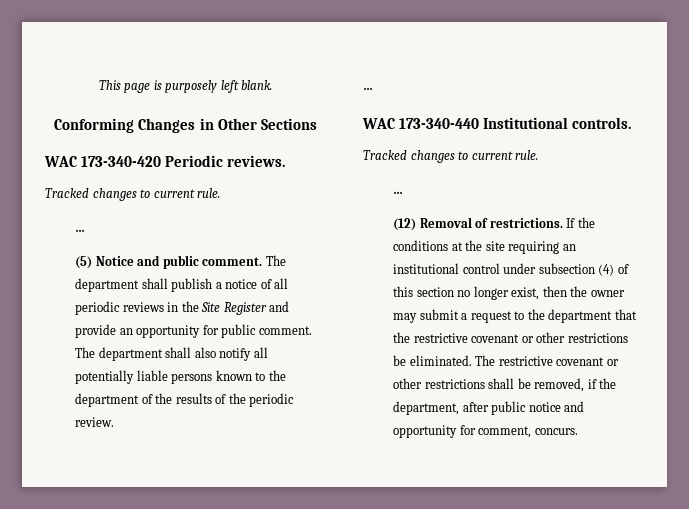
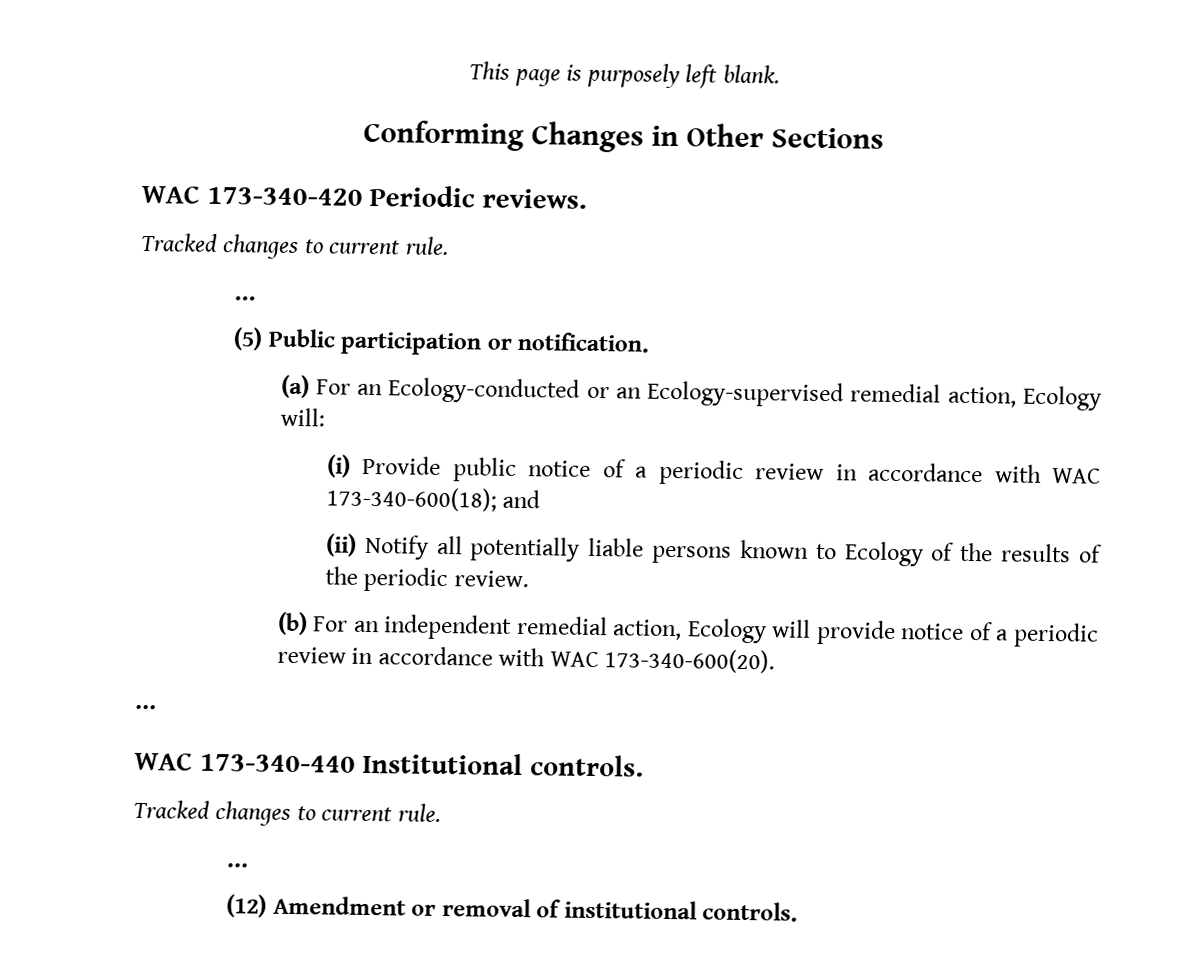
[95,255,286,269] [75,278,289,292] [75,301,290,315] [75,324,312,338] [75,347,252,361] Notice and public comment. The department shall publish a notice of all periodic reviews in the Site Register and provide an opportunity for public comment. The department shall also notify -> [267,328,650,356] [280,374,1102,411] [279,407,325,427] [326,454,1102,485] [325,486,541,512] [325,533,429,560] Public participation or notification. // (a) For an Ecology-conducted or an Ecology-supervised remedial action, Ecology will: // (i) Provide public notice of a periodic review in accordance with WAC 173-340-600(18); and // (ii) Notify
[268,370,286,381] [75,393,140,407] the department -> [843,541,924,567] Ecology
(115, 422) none -> [276,611,1100,648] [276,646,776,674] // (b) For an independent remedial action, Ecology will provide notice of a periodic review in accordance with WAC 173-340-600(20).
[419,217,595,228] [393,240,576,254] [393,263,629,276] [393,286,625,300] [393,309,637,323] [393,332,628,343] [393,355,619,366] [393,378,617,392] [393,401,585,415] [393,425,578,438] Removal of restrictions. If the conditions at the site requiring an institutional control under subsection (4) of this section no longer exist, then the owner may submit a request to the department that the restrictive covenant or other restrictions be eliminated. The restrictive covenant or other restrictions shall be removed, if the department, after public notice and opportunity for comment, concurs. -> [272,895,799,922] Amendment or removal of institutional controls.

